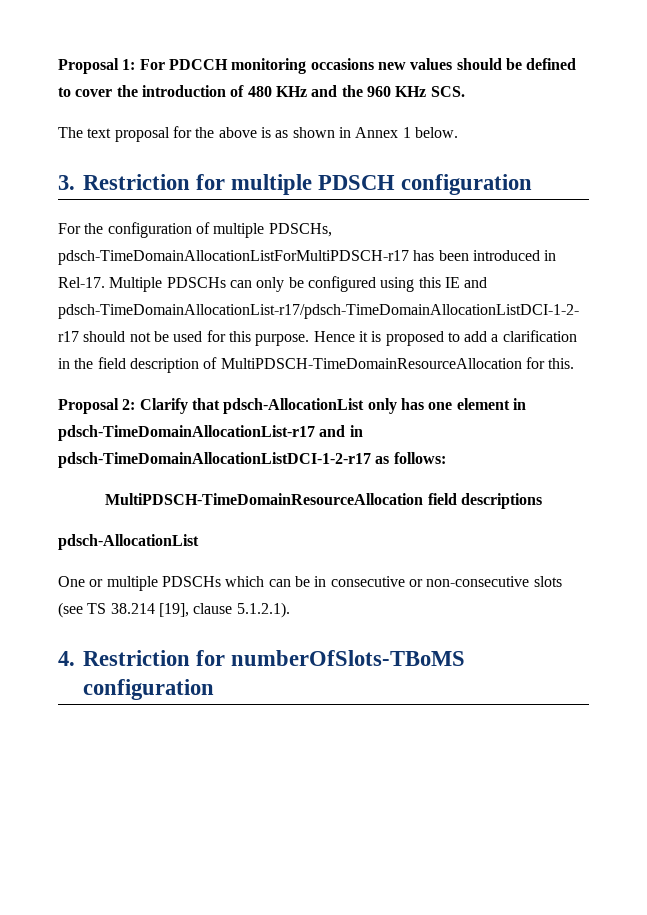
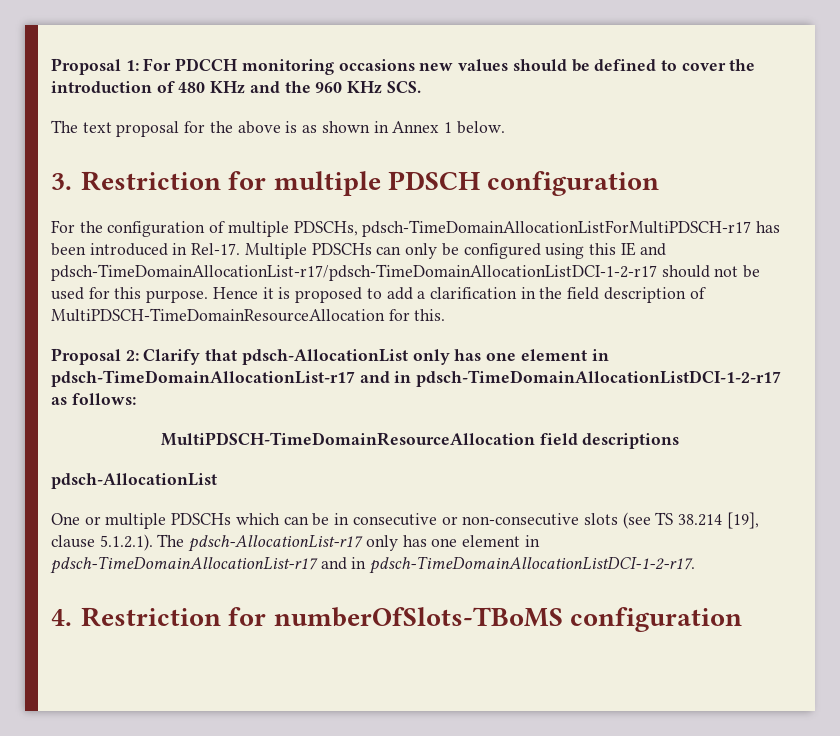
(290, 610) none -> [157,534,540,552] [50,556,696,574] The pdsch-AllocationList-r17 only has one element in pdsch-TimeDomainAllocationList-r17 and in pdsch-TimeDomainAllocationListDCI-1-2-r17.

